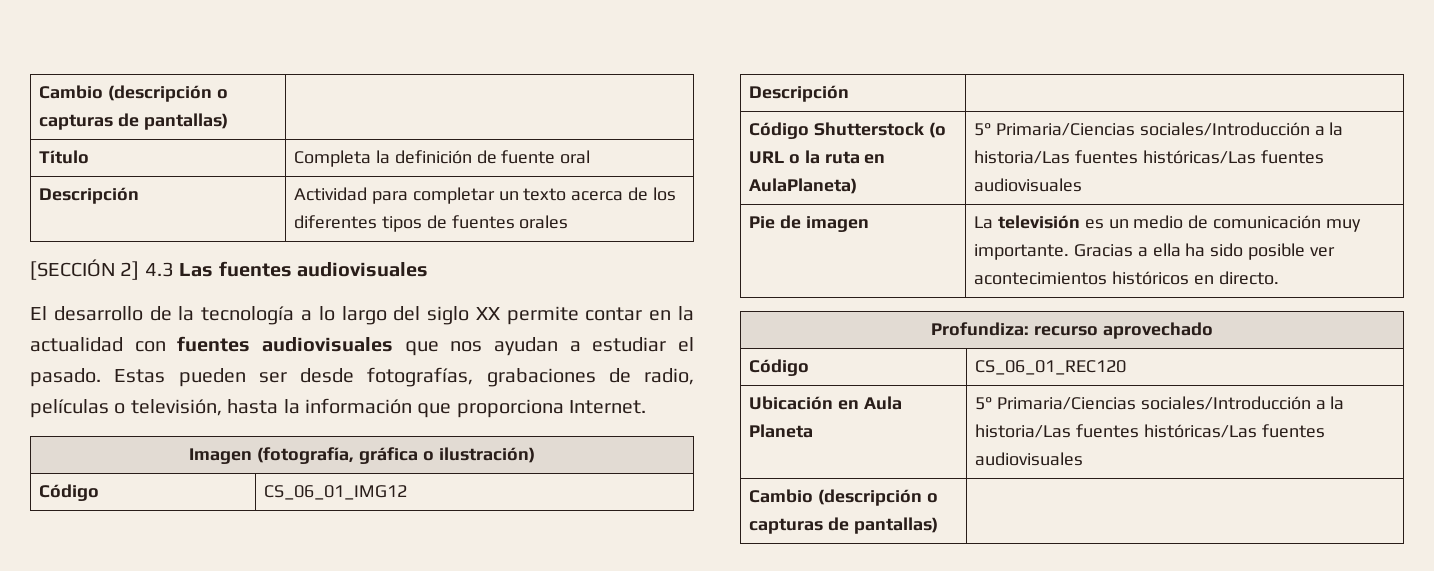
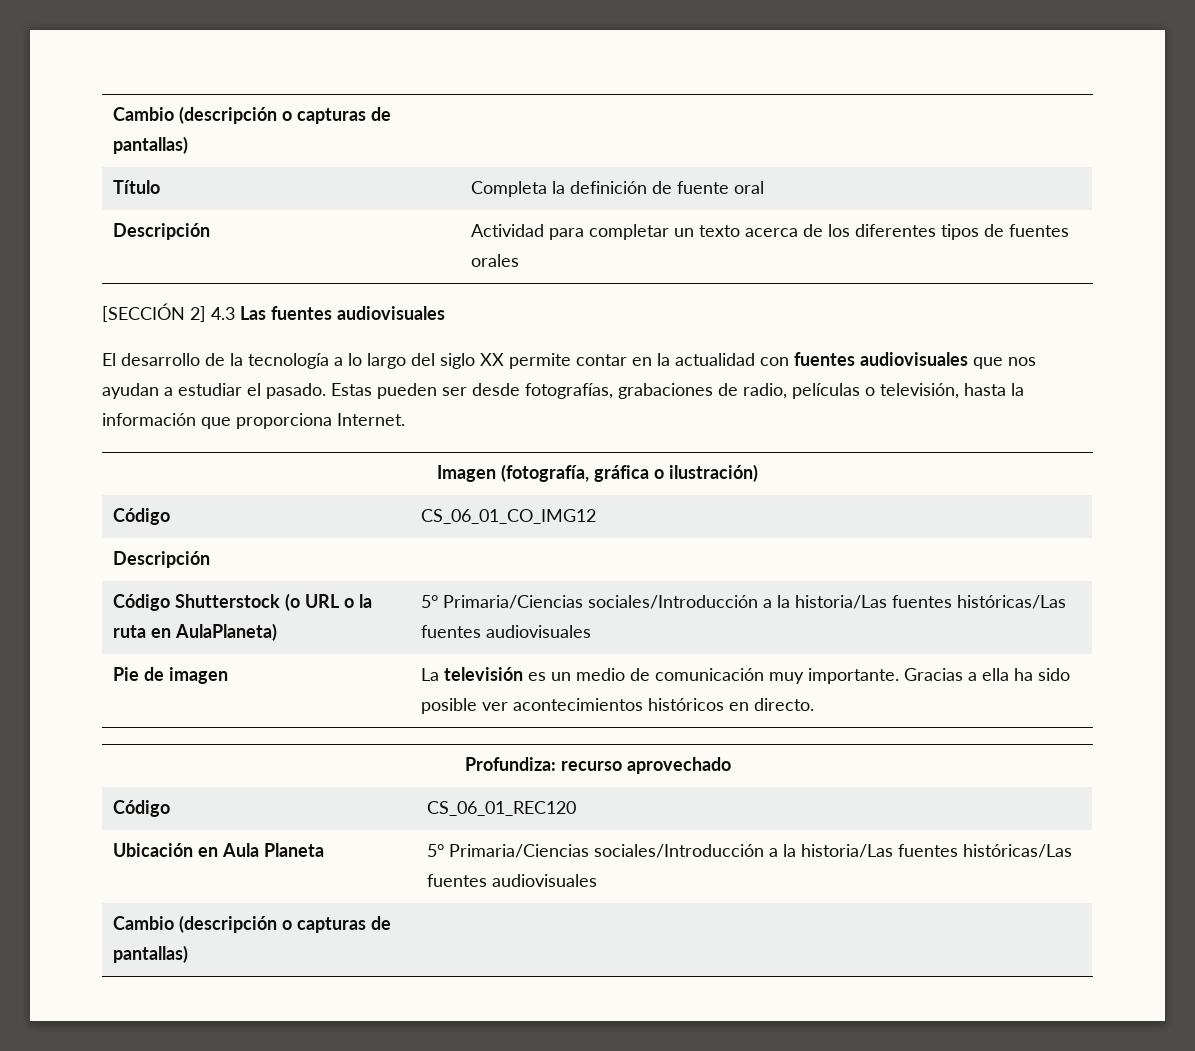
[264,485,408,500] CS_06_01_IMG12 -> [420,509,596,524] CS_06_01_CO_IMG12

